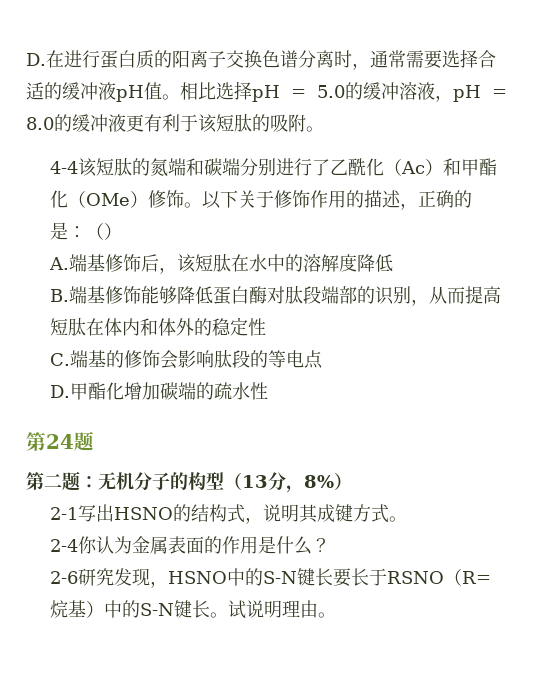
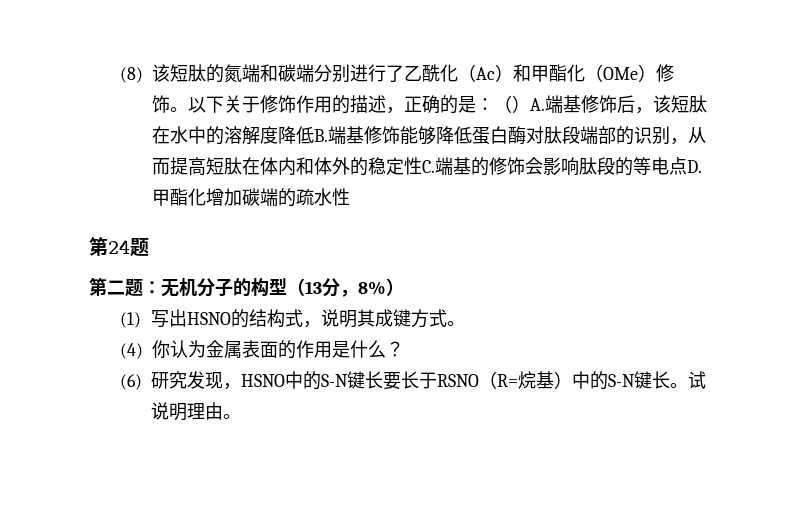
[26,49,496,70] [26,81,507,102] [26,113,324,133] [50,161,79,174] D.在进行蛋白质的阳离子交换色谱分离时，通常需要选择合适的缓冲液pH值。相比选择pH = 5.0的缓冲溶液，pH = 8.0的缓冲液更有利于该短肽的吸附。 // 4-4 -> [120,67,144,83] (8)
(123, 231) // -> (531, 104) none
(394, 263) // -> (315, 135) none
(267, 327) // -> (423, 166) none
(324, 359) // -> (688, 166) none
[50,507,79,520] 2-1 -> [120,312,142,328] (1)
[50,539,79,552] 2-4 -> [120,343,144,359] (4)
[50,571,79,584] 2-6 -> [120,374,143,390] (6)

